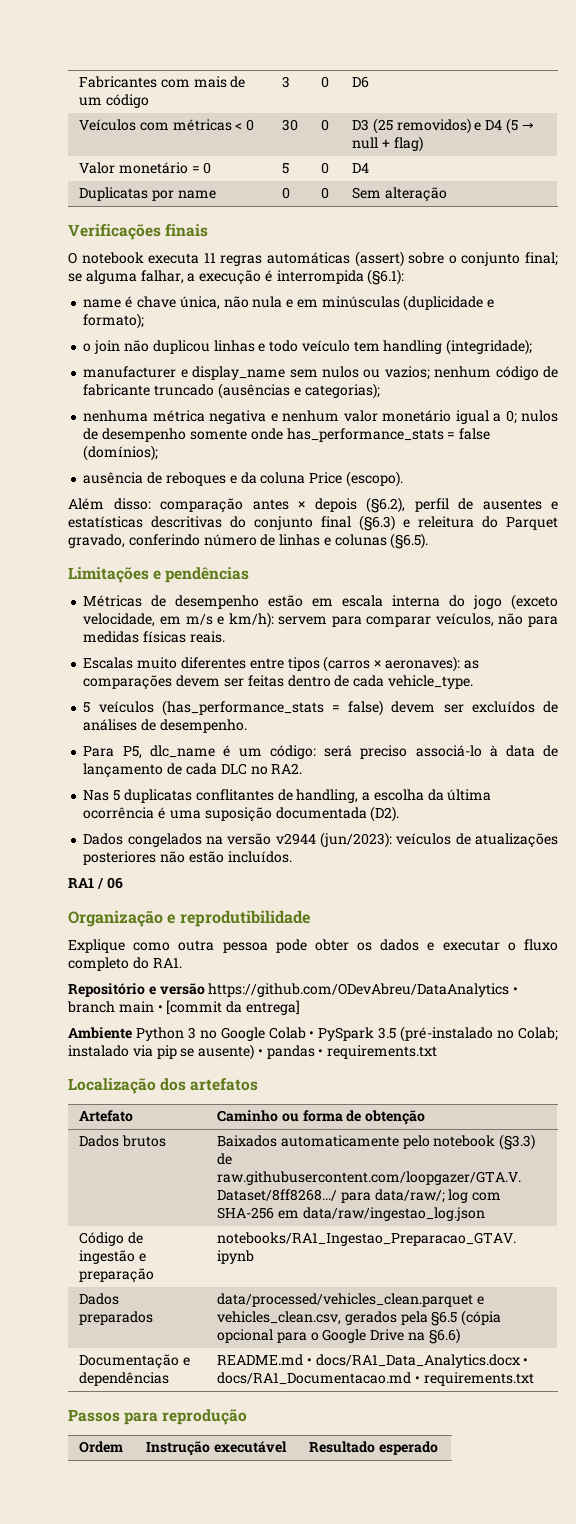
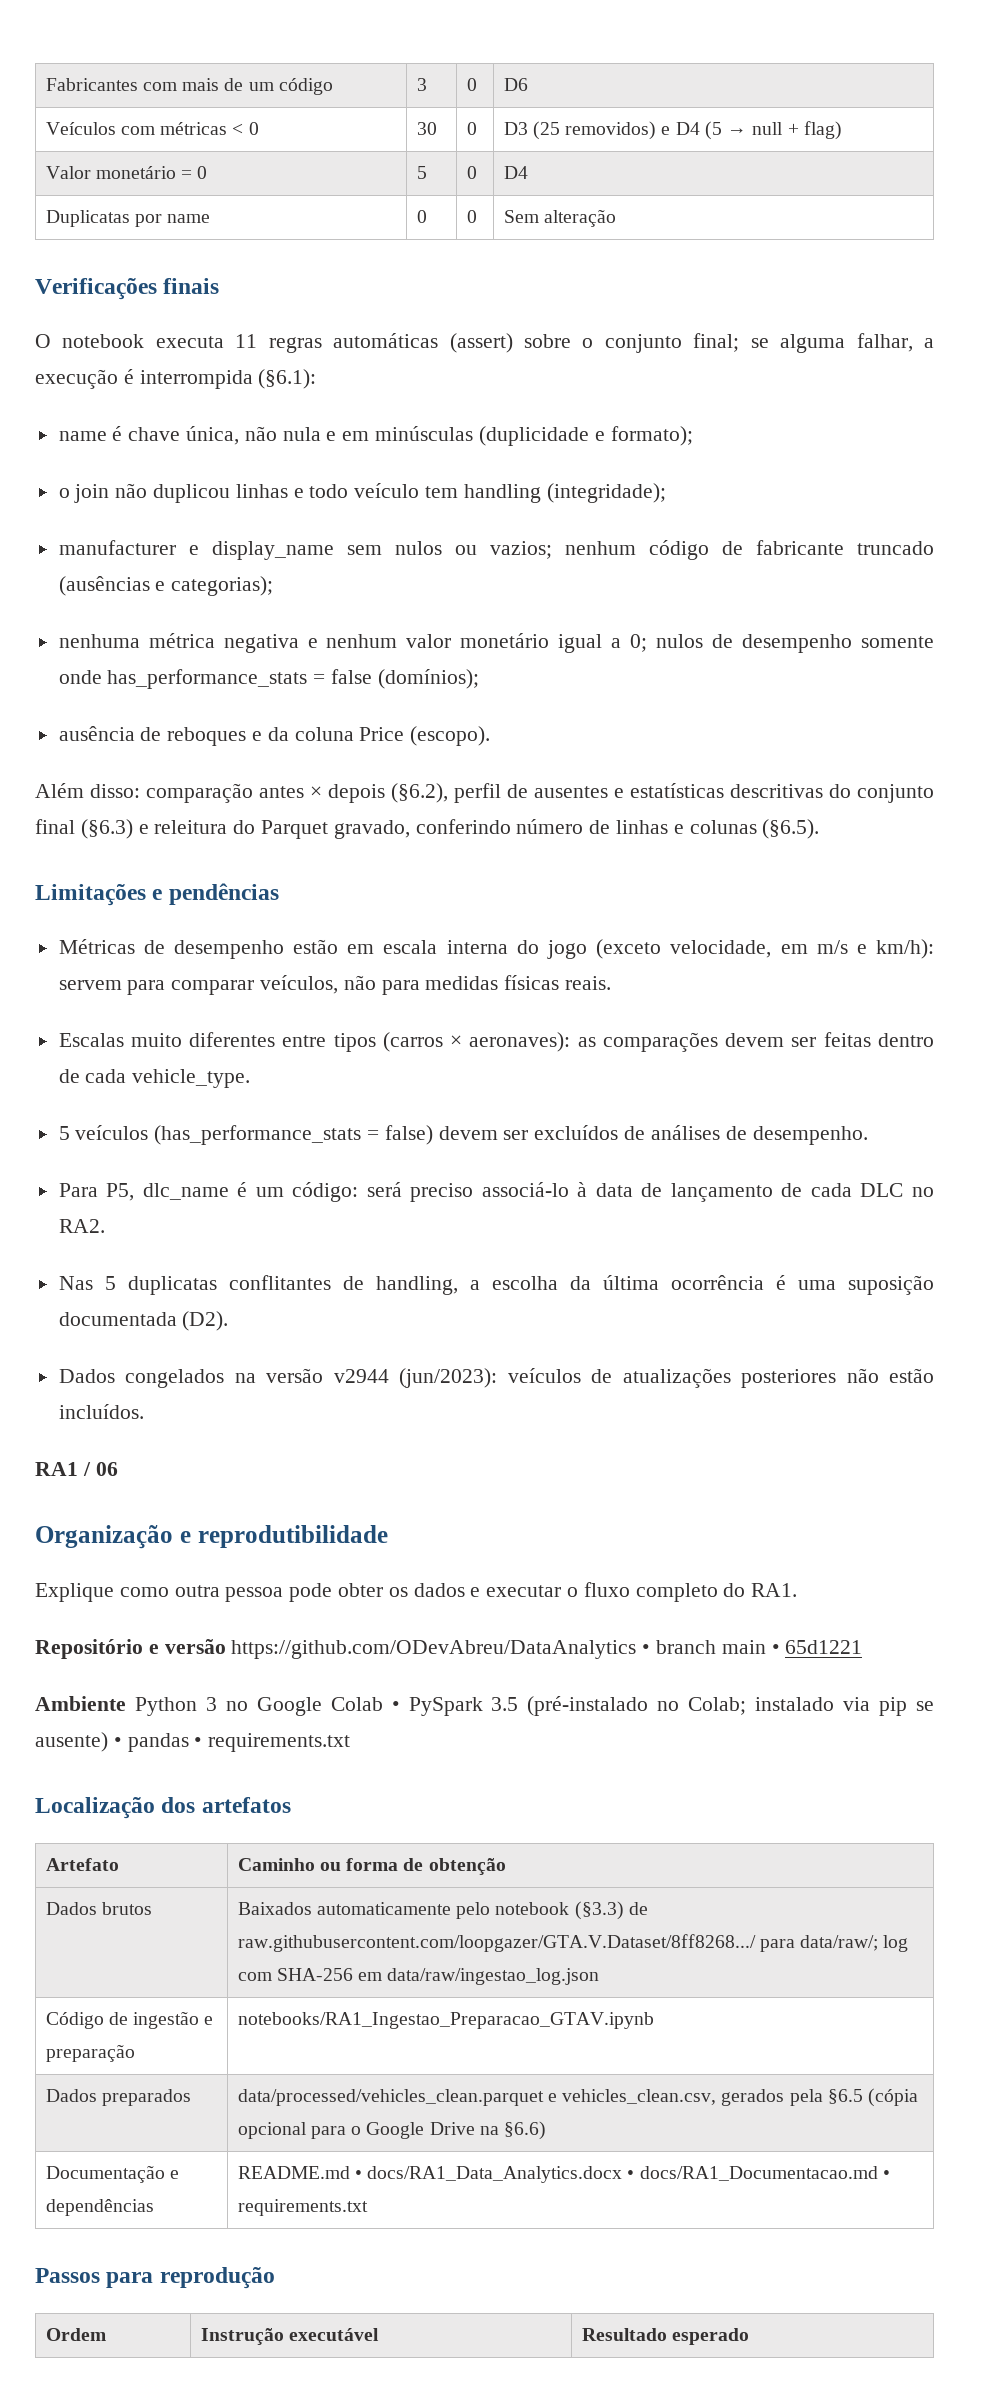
[166,1000,300,1015] [commit da entrega] -> [785,1640,863,1654] 65d1221

